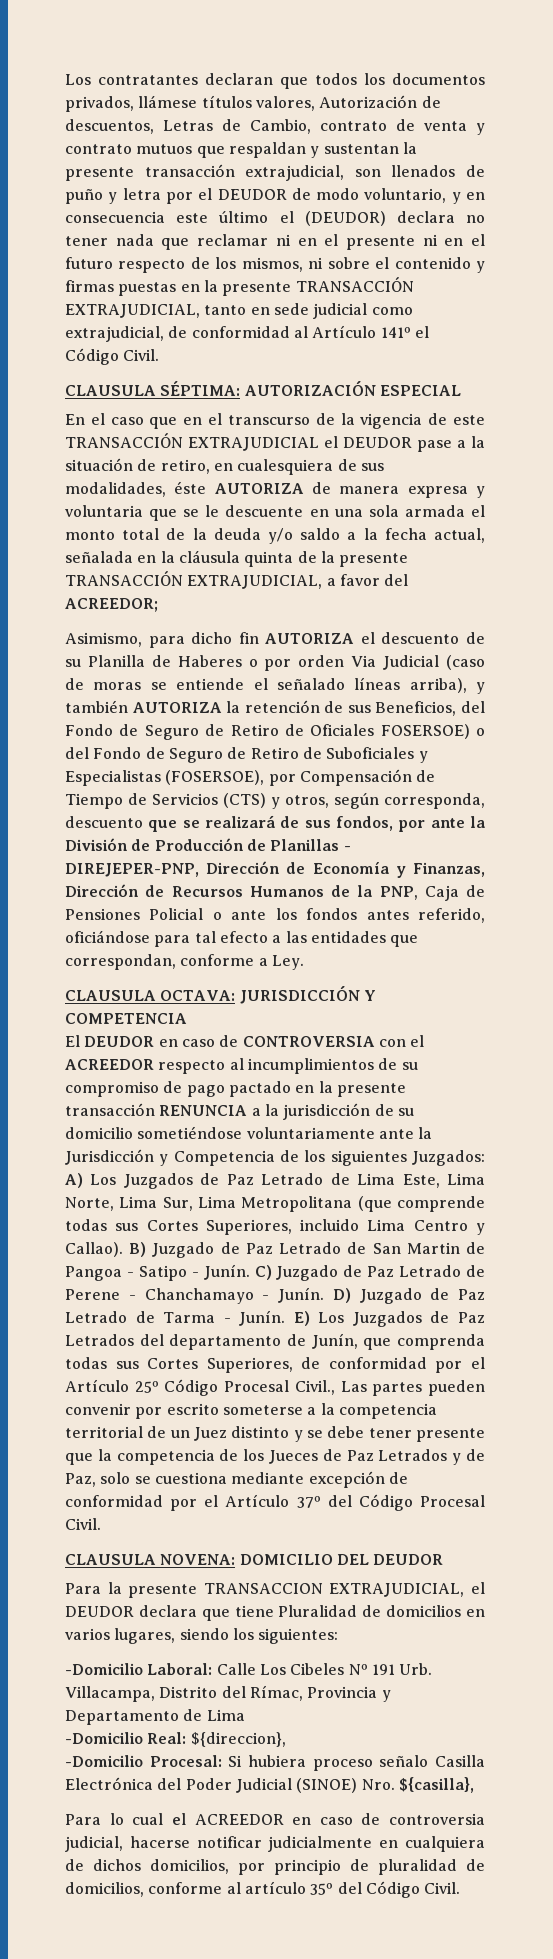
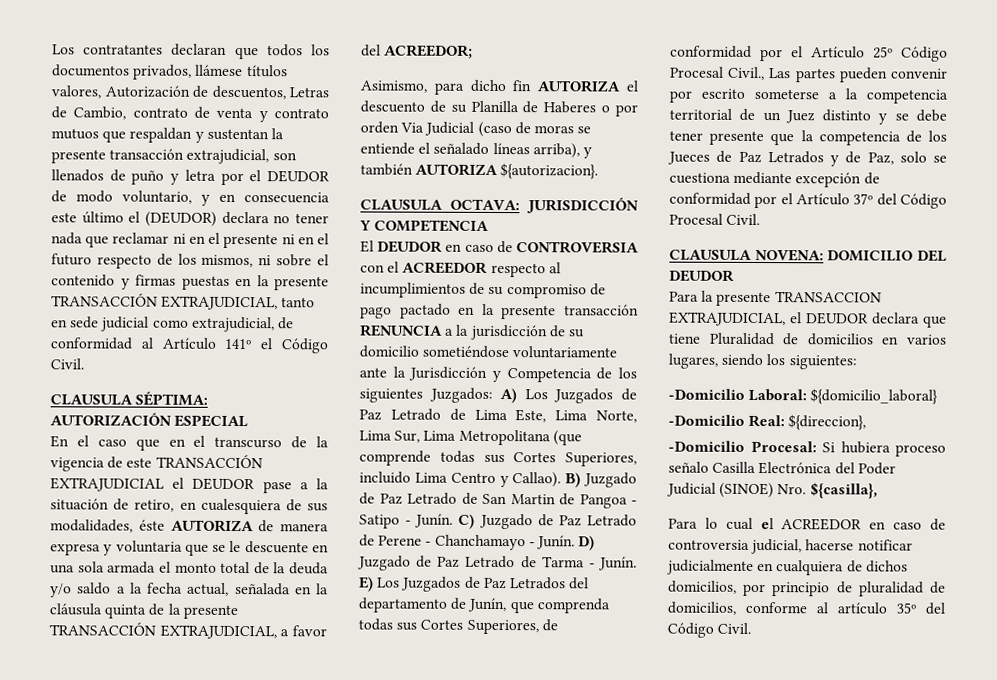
[226,700,485,716] [65,724,485,740] [65,747,428,763] [65,769,436,786] [65,793,485,809] [65,815,486,832] [65,838,351,851] [65,861,485,878] [65,884,485,901] [65,908,485,923] [65,930,419,947] [65,954,304,970] la retención de sus Beneficios, del Fondo de Seguro de Retiro de Oficiales FOSERSOE) o del Fondo de Seguro de Retiro de Suboficiales y Especialistas (FOSERSOE), por Compensación de Tiempo de Servicios (CTS) y otros, según corresponda, descuento que se realizará de sus fondos, por ante la División de Producción de Planillas - DIREJEPER-PNP, Dirección de Economía y Finanzas, Dirección de Recursos Humanos de la PNP, Caja de Pensiones Policial o ante los fondos antes referido, oficiándose para tal efecto a las entidades que correspondan, conforme a Ley. -> [500,163,599,180] ${autorizacion}.
[216,1663,433,1675] [65,1685,391,1702] [65,1709,245,1725] Calle Los Cibeles Nº 191 Urb. Villacampa, Distrito del Rímac, Provincia y Departamento de Lima -> [810,388,939,405] ${domicilio_laboral}

